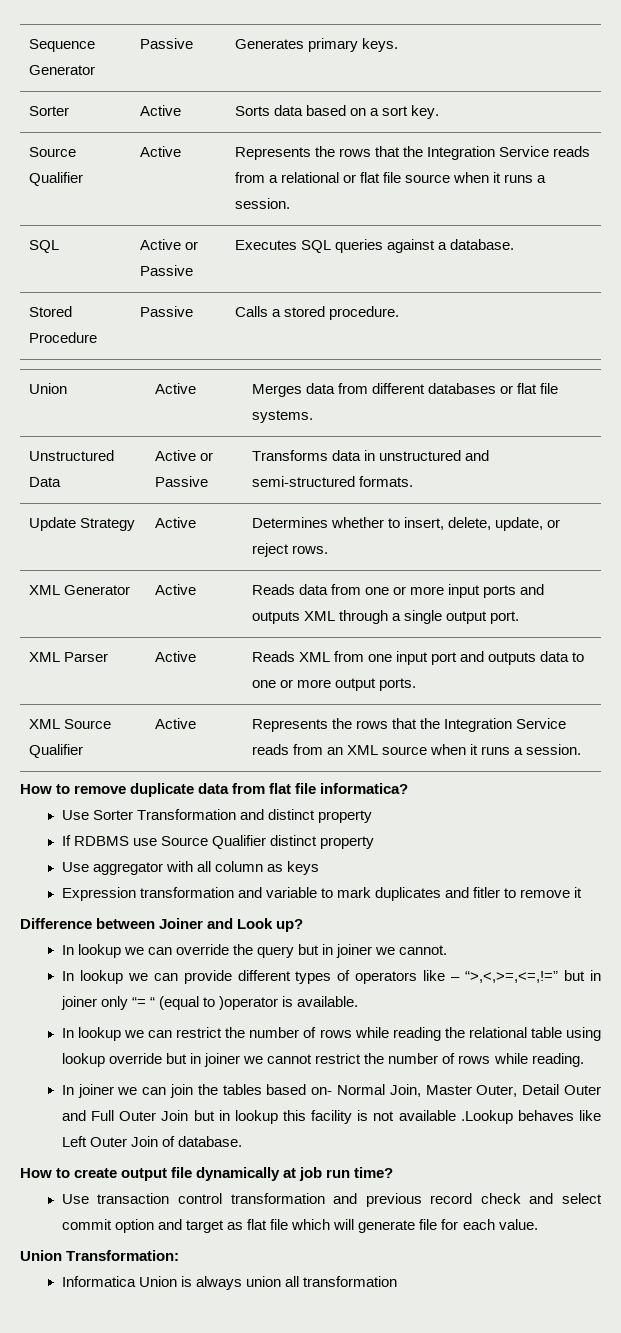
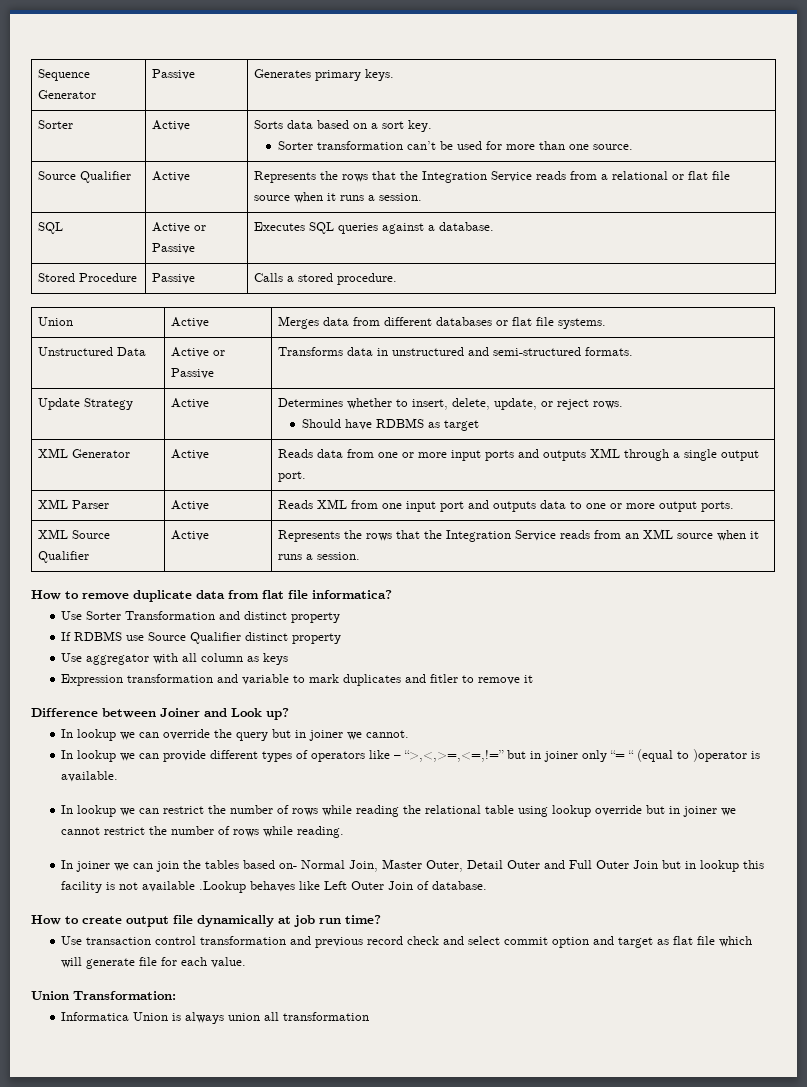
(440, 112) none -> [278,141,634,150] // Sorter transformation can’t be used for more than one source.
(328, 549) none -> [302,418,480,431] // Should have RDBMS as target

